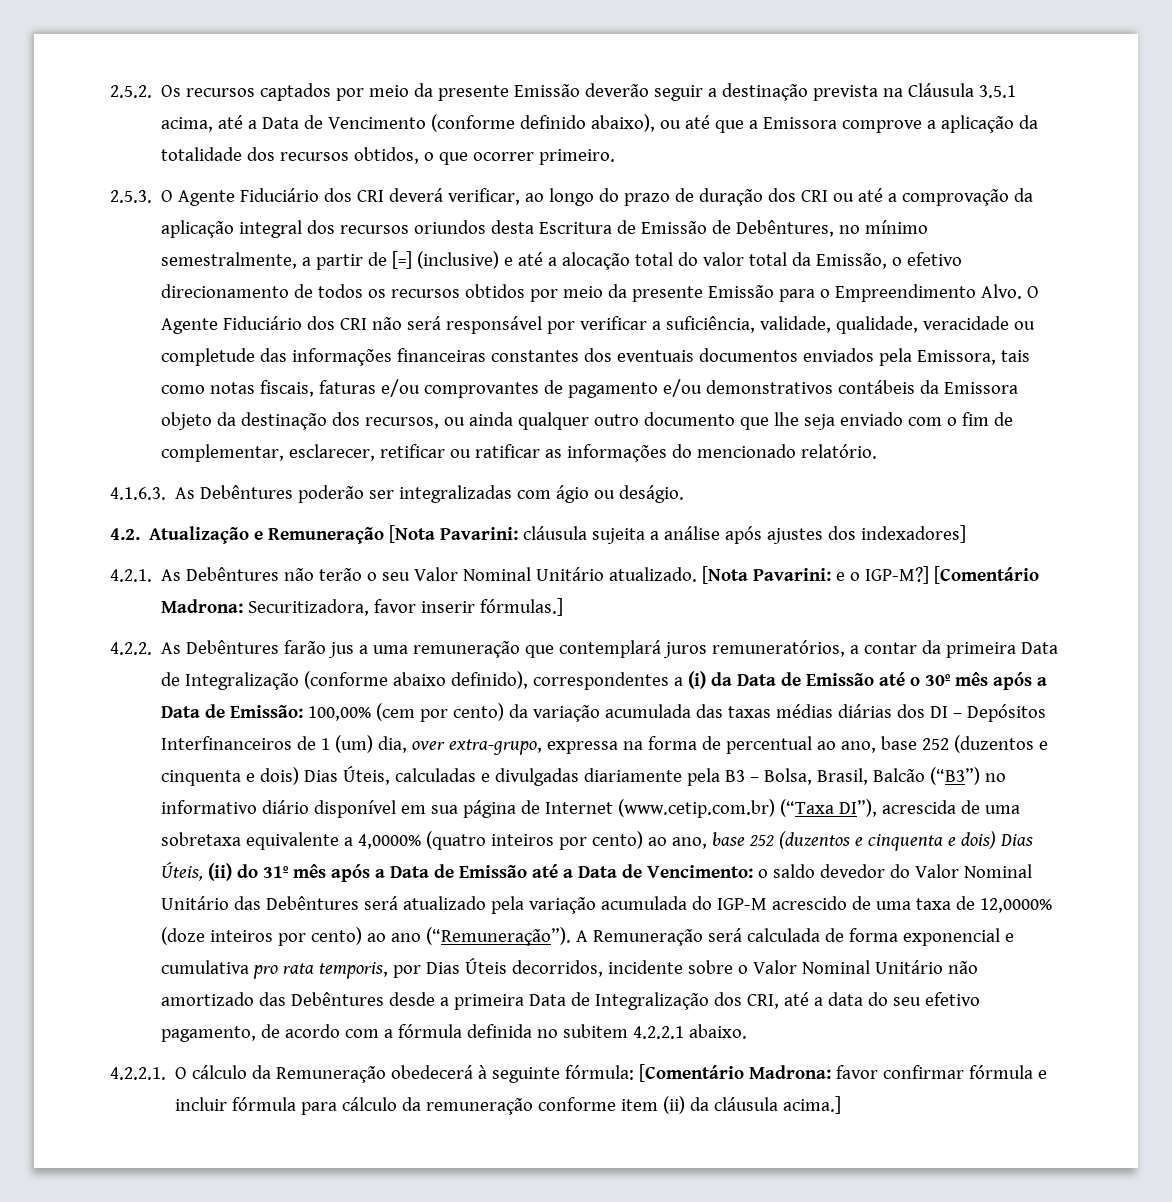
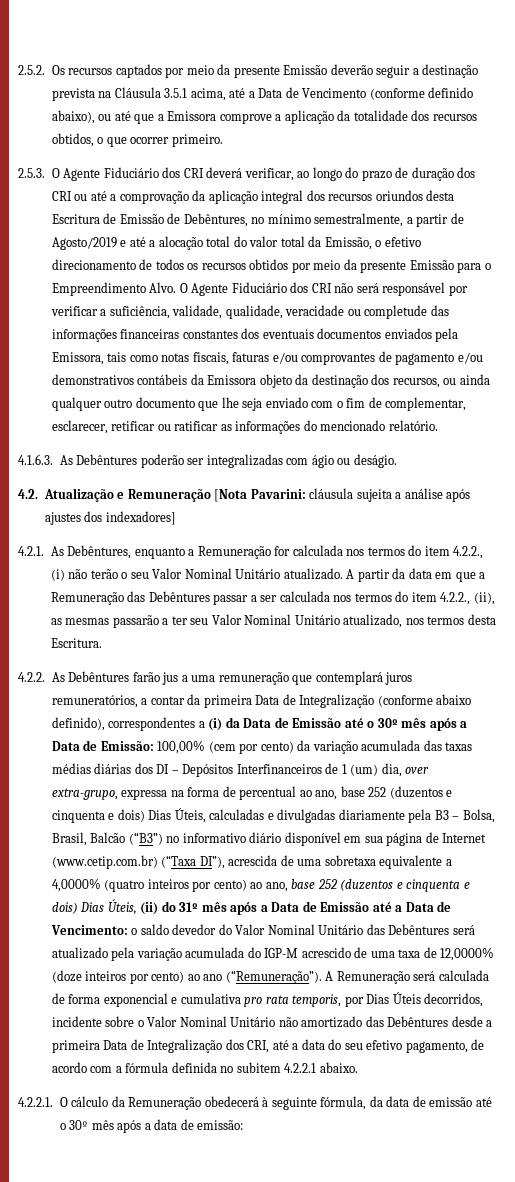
[392,251,500,269] [=] (inclusive) -> [51,237,117,250] Agosto/2019
[186,567,280,581] Debêntures -> [67,545,484,559] [50,569,65,581] Debêntures, enquanto a Remuneração for calculada nos termos do item 4.2.2., (i)
[702,566,1040,584] [161,598,564,616] [Nota Pavarini: e o IGP-M?] [Comentário Madrona: Securitizadora, favor inserir fórmulas.] -> [346,568,486,582] [50,591,495,605] [50,614,496,628] [50,638,102,648] A partir da data em que a Remuneração das Debêntures passar a ser calculada nos termos do item 4.2.2., (ii), as mesmas passarão a ter seu Valor Nominal Unitário atualizado, nos termos desta Escritura.
[565,1064,1048,1082] [175,1096,842,1115] fórmula: [Comentário Madrona: favor confirmar fórmula e incluir fórmula para cálculo da remuneração conforme item (ii) da cláusula acima.] -> [320,1096,492,1110] [59,1119,244,1133] fórmula, da data de emissão até o 30º mês após a data de emissão:

